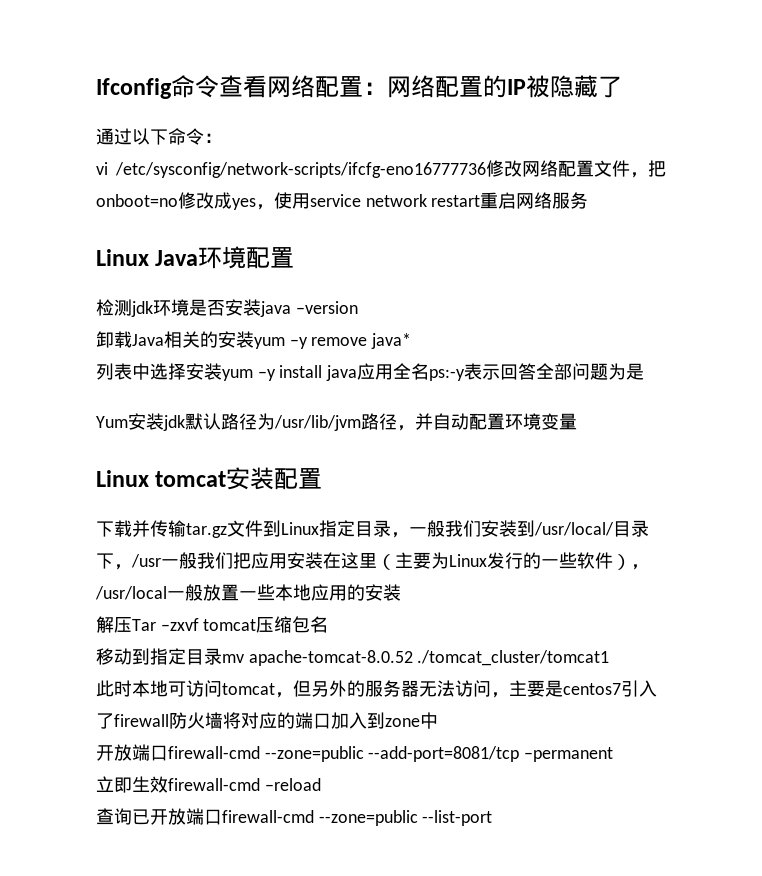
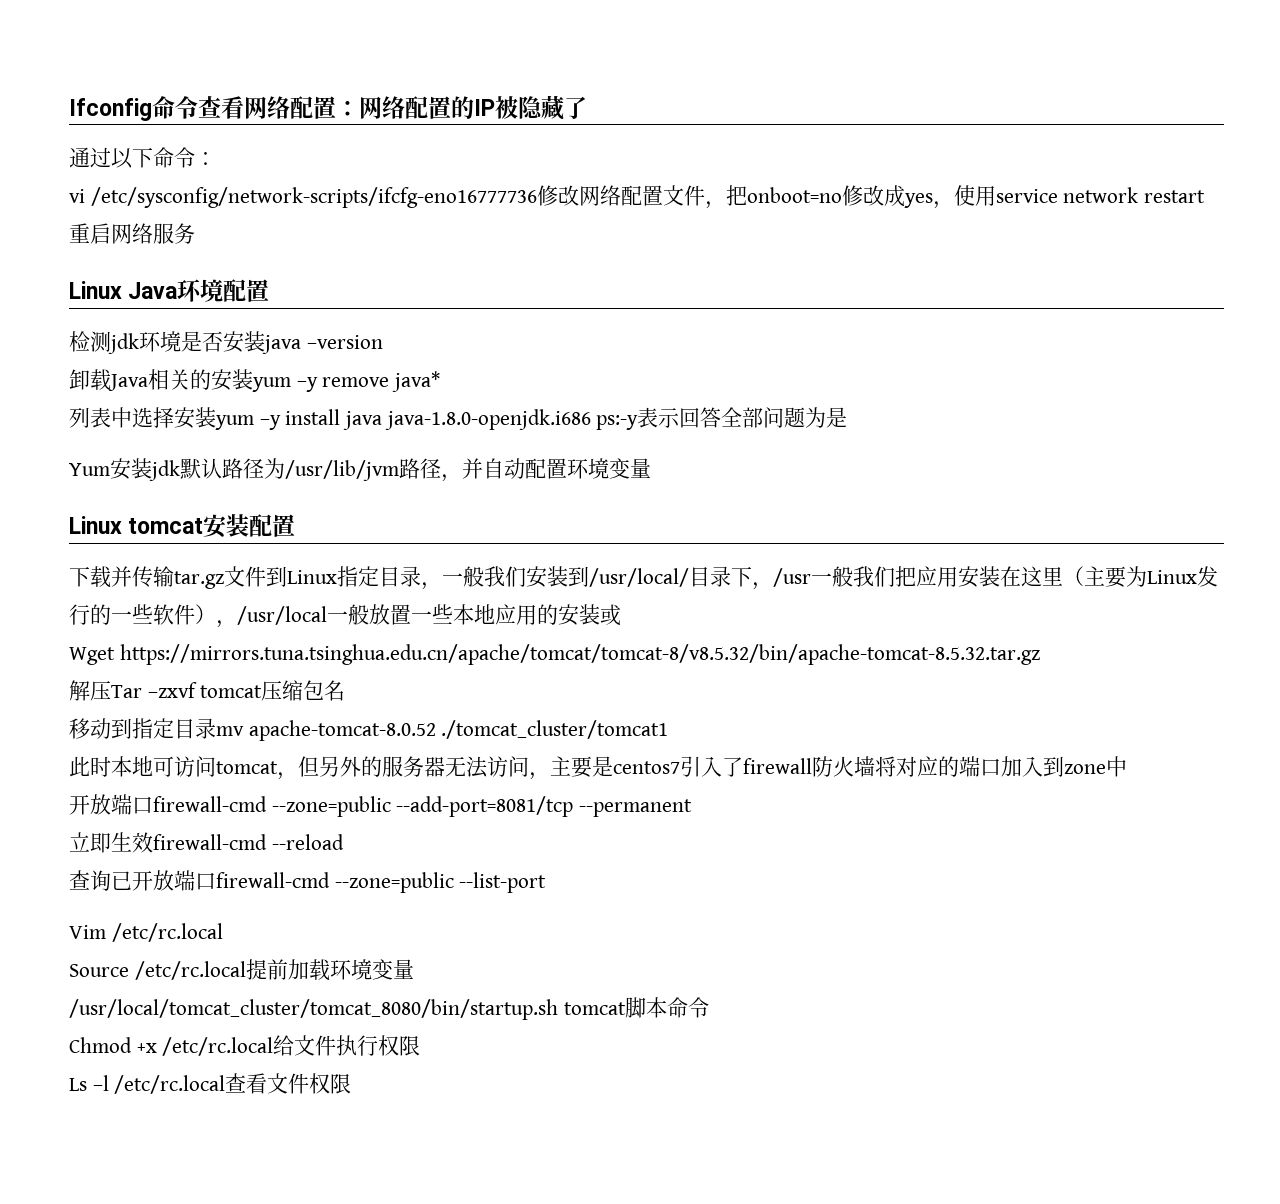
[357,363,430,380] 应用全名 -> [384,409,591,430] java-1.8.0-openjdk.i686
(401, 592) none -> [600,604,621,626] [69,644,1040,665] 或 // Wget https://mirrors.tuna.tsinghua.edu.cn/apache/tomcat/tomcat-8/v8.5.32/bin/apache-tomcat-8.5.32.tar.gz
[524,747,614,762] –permanent -> [579,799,693,817] --permanent
[264,778,321,791] –reload -> [271,834,344,850] --reload
(493, 818) none -> [69,923,223,942] [69,959,414,981] [69,997,709,1020] [69,1035,421,1056] [69,1073,352,1094] // Vim /etc/rc.local // Source /etc/rc.local提前加载环境变量 // /usr/local/tomcat_cluster/tomcat_8080/bin/startup.sh tomcat脚本命令 // Chmod +x /etc/rc.local给文件执行权限 // Ls –l /etc/rc.local查看文件权限

